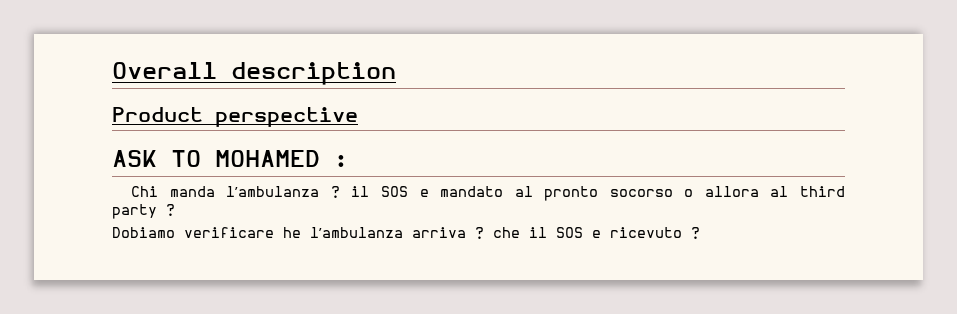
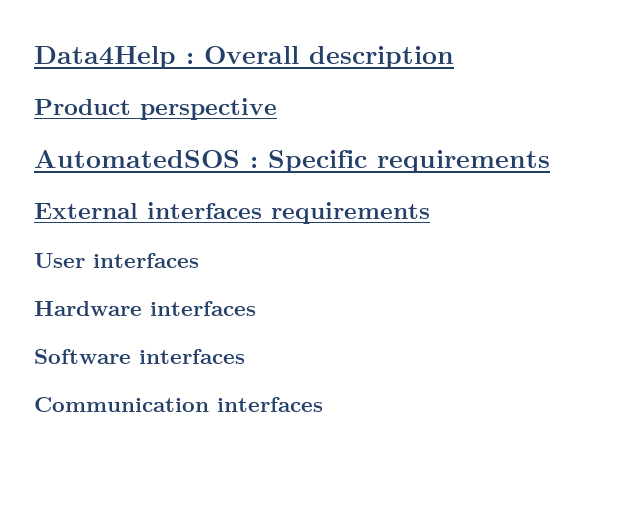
(112, 70) none -> [34,46,194,69] Data4Help :
[112,150,348,167] [131,186,845,201] [112,204,175,219] [112,227,700,239] ASK TO MOHAMED : // Chi manda l’ambulanza ? il SOS e mandato al pronto socorso o allora al third party ? // Dobiamo verificare he l’ambulanza arriva ? che il SOS e ricevuto ? -> [34,150,550,173] [34,202,430,224] [34,253,199,268] [34,301,256,316] [34,349,245,364] [34,397,323,412] AutomatedSOS : Specific requirements // External interfaces requirements // User interfaces // Hardware interfaces // Software interfaces // Communication interfaces

